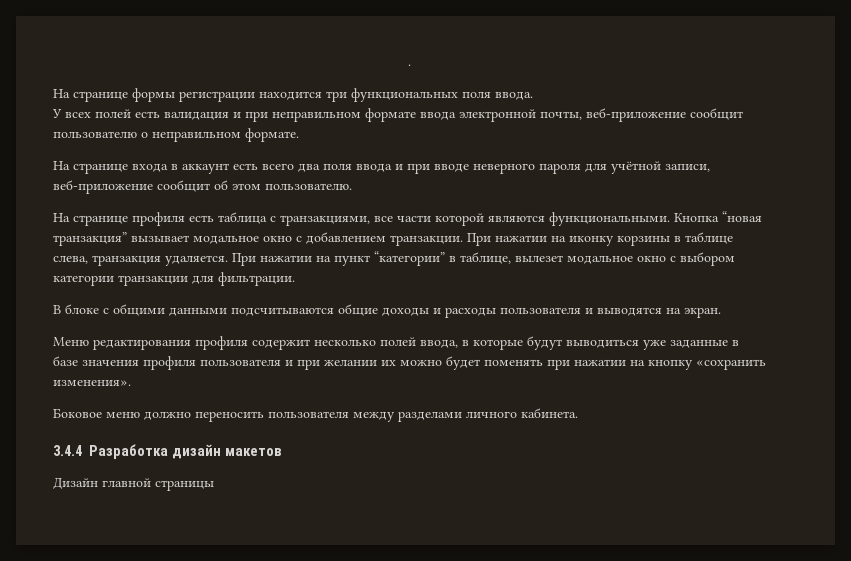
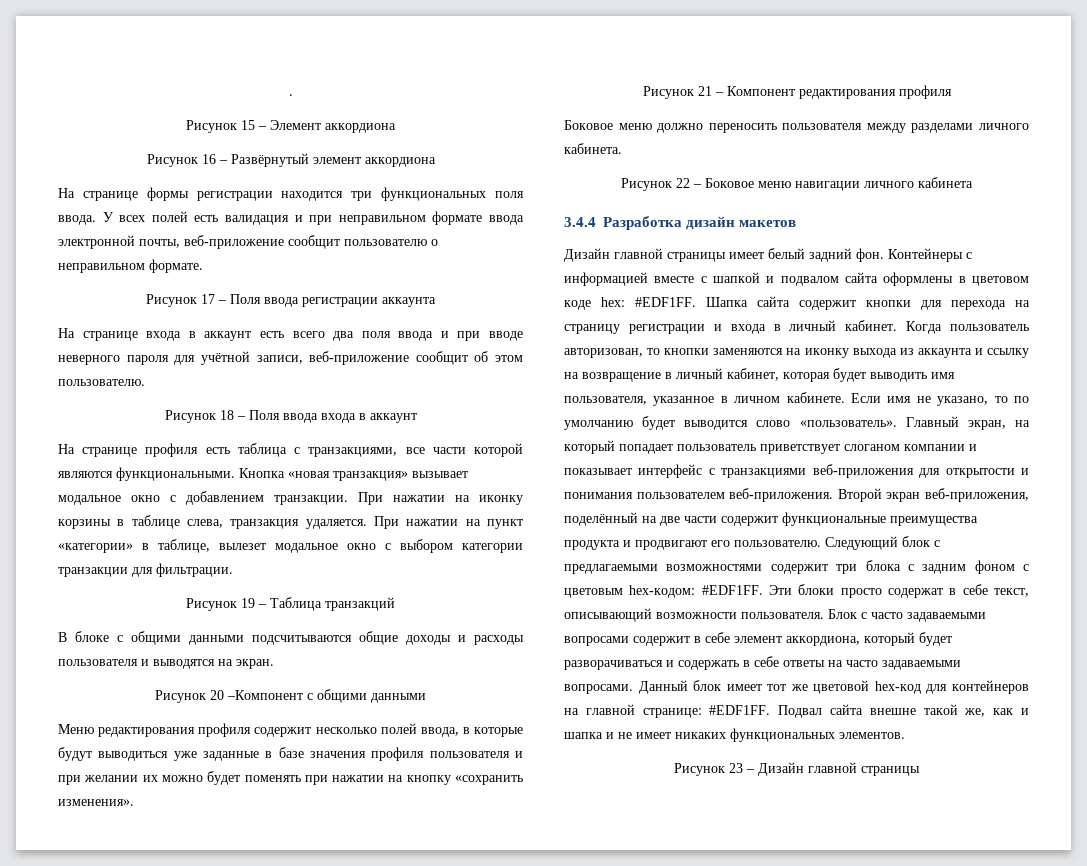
(411, 65) none -> [186,120,396,133] [146,153,436,167] // Рисунок 15 – Элемент аккордиона // Рисунок 16 – Развёрнутый элемент аккордиона
(533, 96) // -> (96, 220) none
(299, 135) none -> [146,294,436,307] // Рисунок 17 – Поля ввода регистрации аккаунта
(352, 186) none -> [164,410,417,423] // Рисунок 18 – Поля ввода входа в аккаунт
[722,211,762,222] [53,232,127,246] “новая транзакция” -> [288,471,408,481] «новая транзакция»
[374,251,445,266] “категории” -> [58,543,133,553] «категории»
(295, 279) none -> [186,597,395,611] // Рисунок 19 – Таблица транзакций
(721, 312) none -> [155,689,426,703] // Рисунок 20 –Компонент с общими данными
(131, 383) none -> [642,85,952,99] // Рисунок 21 – Компонент редактирования профиля
(578, 413) none -> [621,177,973,191] // Рисунок 22 – Боковое меню навигации личного кабинета
(214, 485) none -> [729,248,972,262] [564,272,1029,286] [564,296,1030,310] [564,320,1029,334] [564,348,1029,358] [564,368,955,382] [564,392,1029,406] [564,416,1030,430] [564,440,977,454] [564,464,1029,478] [564,488,1029,502] [564,512,978,526] [564,536,940,550] [564,560,1029,574] [564,584,1029,598] [564,608,986,622] [564,632,952,646] [564,656,961,670] [564,680,1029,694] [564,704,1029,718] [564,728,905,742] [674,762,920,776] имеет белый задний фон. Контейнеры с информацией вместе с шапкой и подвалом сайта оформлены в цветовом коде hex: #EDF1FF. Шапка сайта содержит кнопки для перехода на страницу регистрации и входа в личный кабинет. Когда пользователь авторизован, то кнопки заменяются на иконку выхода из аккаунта и ссылку на возвращение в личный кабинет, которая будет выводить имя пользователя, указанное в личном кабинете. Если имя не указано, то по умолчанию будет выводится слово «пользователь». Главный экран, на который попадает пользователь приветствует слоганом компании и показывает интерфейс с транзакциями веб-приложения для открытости и понимания пользователем веб-приложения. Второй экран веб-приложения, поделённый на две части содержит функциональные преимущества продукта и продвигают его пользователю. Следующий блок с предлагаемыми возможностями содержит три блока с задним фоном с цветовым hex-кодом: #EDF1FF. Эти блоки просто содержат в себе текст, описывающий возможности пользователя. Блок с часто задаваемыми вопросами содержит в себе элемент аккордиона, который будет разворачиваться и содержать в себе ответы на часто задаваемыми вопросами. Данный блок имеет тот же цветовой hex-код для контейнеров на главной странице: #EDF1FF. Подвал сайта внешне такой же, как и шапка и не имеет никаких функциональных элементов. // Рисунок 23 – Дизайн главной страницы

